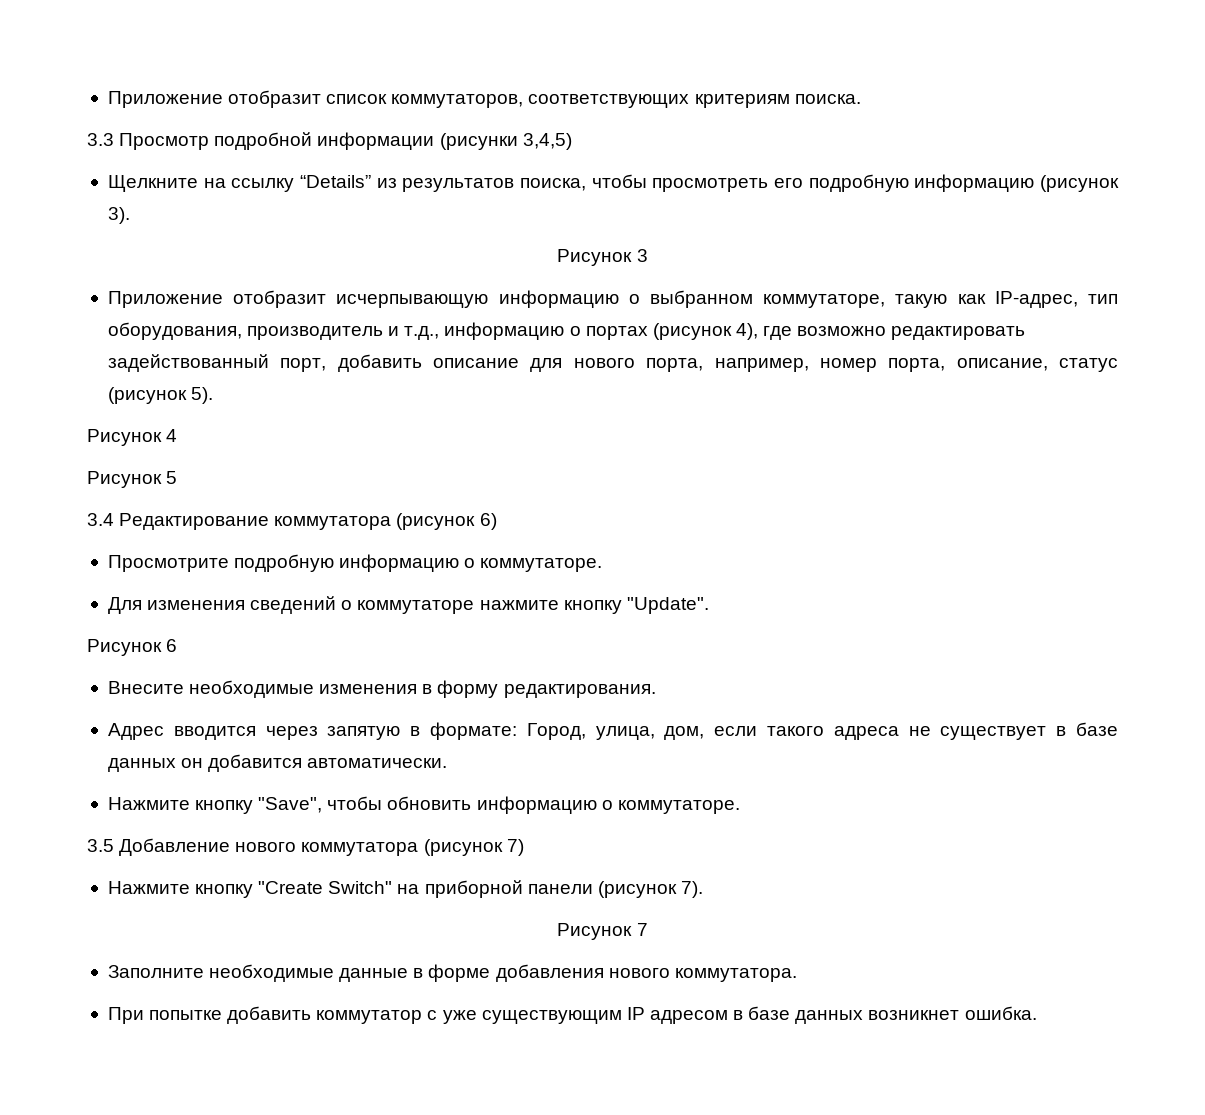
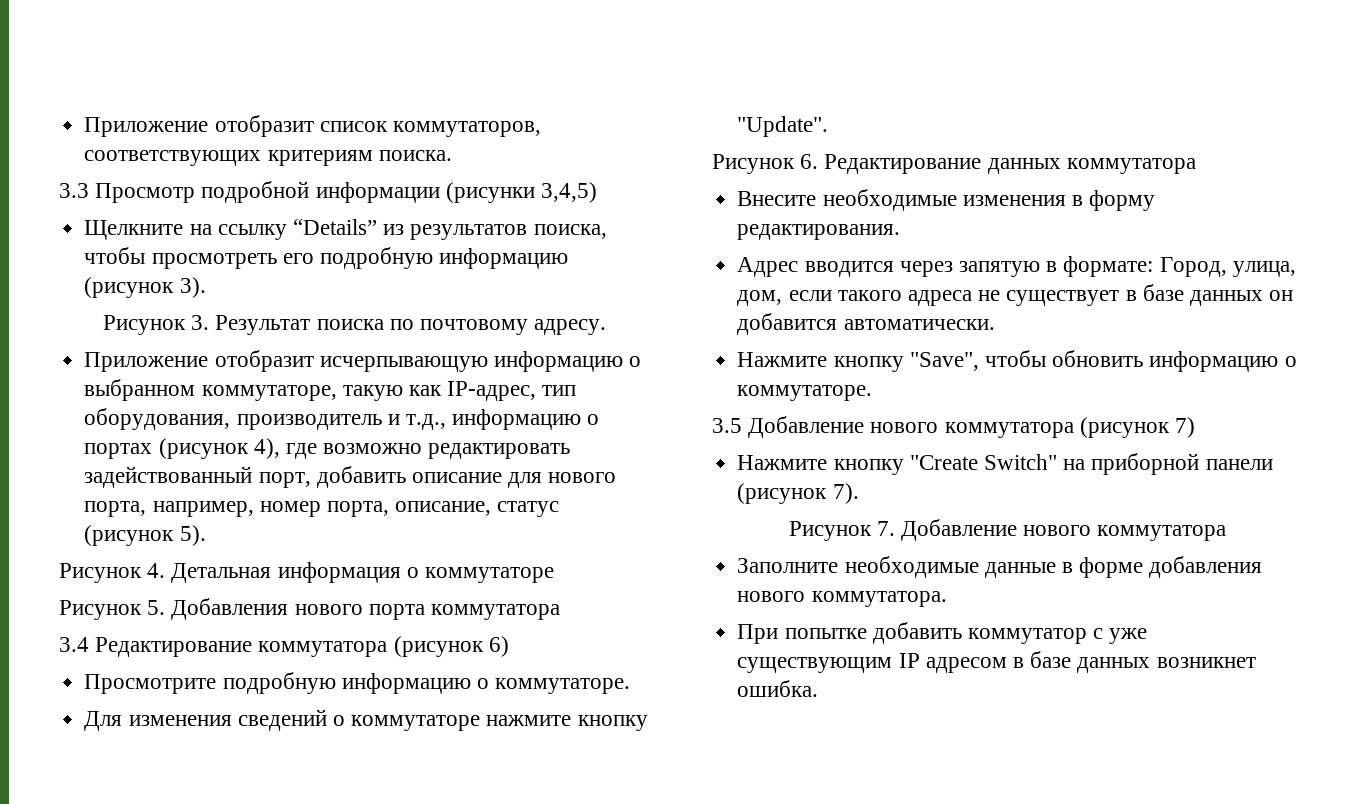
[636,249,648,262] 3 -> [191,315,607,335] 3. Результат поиска по почтовому адресу.
[166,429,178,442] [87,471,178,488] 4 // Рисунок 5 -> [147,562,555,583] [59,598,561,620] 4. Детальная информация о коммутаторе // Рисунок 5. Добавления нового порта коммутатора
[166,639,178,652] 6 -> [800,154,1196,174] 6. Редактирование данных коммутатора
[636,923,648,936] 7 -> [876,519,1227,541] 7. Добавление нового коммутатора

